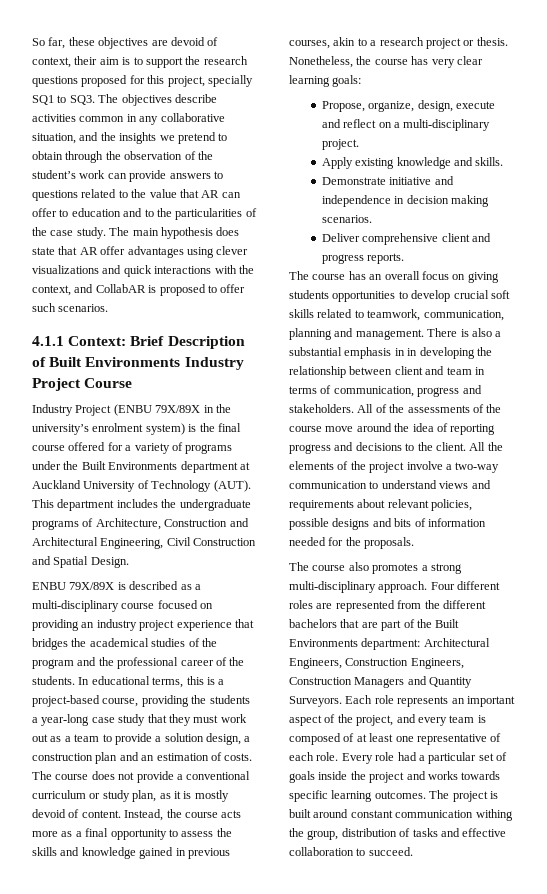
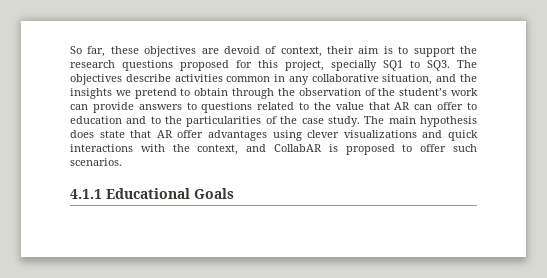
[68,336,245,349] [32,357,244,370] [32,378,133,391] [32,404,231,416] [32,423,241,435] [32,442,233,454] [32,461,250,473] [32,480,251,492] [32,499,251,511] [32,518,249,530] [32,537,257,549] [32,556,129,568] [32,581,201,590] [32,600,214,612] [32,619,254,631] [32,638,217,650] [32,657,245,669] [32,676,225,688] [32,695,250,707] [32,714,247,726] [32,733,251,745] [32,752,253,764] [32,771,251,783] [32,790,229,802] [32,809,242,821] [32,828,232,840] [32,847,230,859] [289,37,508,49] [289,56,483,68] [289,75,362,87] [321,100,495,112] [321,119,491,131] [321,139,359,150] [321,157,504,169] [321,176,454,185] [321,195,489,207] [321,215,372,223] [321,233,491,245] [321,253,405,264] [289,271,499,283] [289,290,510,302] [289,309,504,321] [289,328,502,340] [289,347,492,359] [289,366,485,378] [289,385,482,397] [289,404,502,413] [289,423,496,435] [289,442,503,454] [289,461,500,473] [289,480,491,489] [289,499,473,511] [289,518,486,530] [289,537,415,549] [289,562,462,574] [289,581,501,593] [289,600,486,612] [289,619,460,631] [289,638,490,650] [289,658,464,669] [289,676,473,688] [289,695,515,707] [289,714,486,726] [289,733,502,745] [289,752,507,764] [289,771,501,783] [289,790,498,802] [289,809,513,821] [289,828,507,840] [289,847,413,856] Context: Brief Description of Built Environments Industry Project Course // Industry Project (ENBU 79X/89X in the university’s enrolment system) is the final course offered for a variety of programs under the Built Environments department at Auckland University of Technology (AUT). This department includes the undergraduate programs of Architecture, Construction and Architectural Engineering, Civil Construction and Spatial Design. // ENBU 79X/89X is described as a multi-disciplinary course focused on providing an industry project experience that bridges the academical studies of the program and the professional career of the students. In educational terms, this is a project-based course, providing the students a year-long case study that they must work out as a team to provide a solution design, a construction plan and an estimation of costs. The course does not provide a conventional curriculum or study plan, as it is mostly devoid of content. Instead, the course acts more as a final opportunity to assess the skills and knowledge gained in previous courses, akin to a research project or thesis. Nonetheless, the course has very clear learning goals: // Propose, organize, design, execute and reflect on a multi-disciplinary project. // Apply existing knowledge and skills. // Demonstrate initiative and independence in decision making scenarios. // Deliver comprehensive client and progress reports. // The course has an overall focus on giving students opportunities to develop crucial soft skills related to teamwork, communication, planning and management. There is also a substantial emphasis in in developing the relationship between client and team in terms of communication, progress and stakeholders. All of the assessments of the course move around the idea of reporting progress and decisions to the client. All the elements of the project involve a two-way communication to understand views and requirements about relevant policies, possible designs and bits of information needed for the proposals. // The course also promotes a strong multi-disciplinary approach. Four different roles are represented from the different bachelors that are part of the Built Environments department: Architectural Engineers, Construction Engineers, Construction Managers and Quantity Surveyors. Each role represents an important aspect of the project, and every team is composed of at least one representative of each role. Every role had a particular set of goals inside the project and works towards specific learning outcomes. The project is built around constant communication withing the group, distribution of tasks and effective collaboration to succeed. -> [106,188,234,199] Educational Goals

